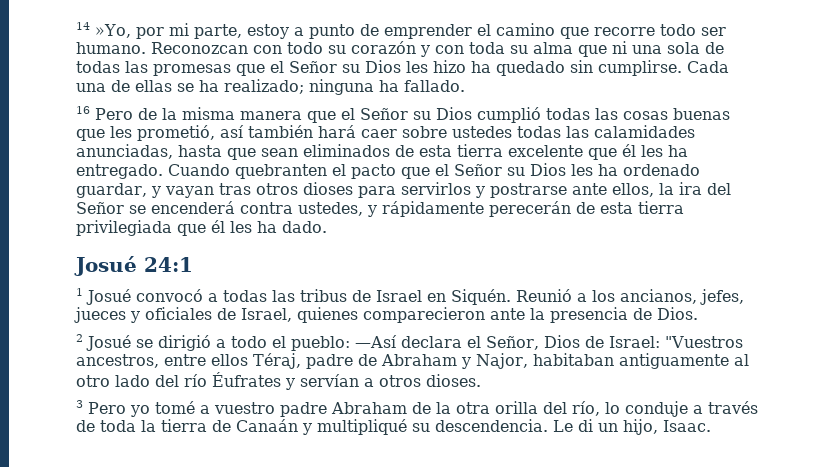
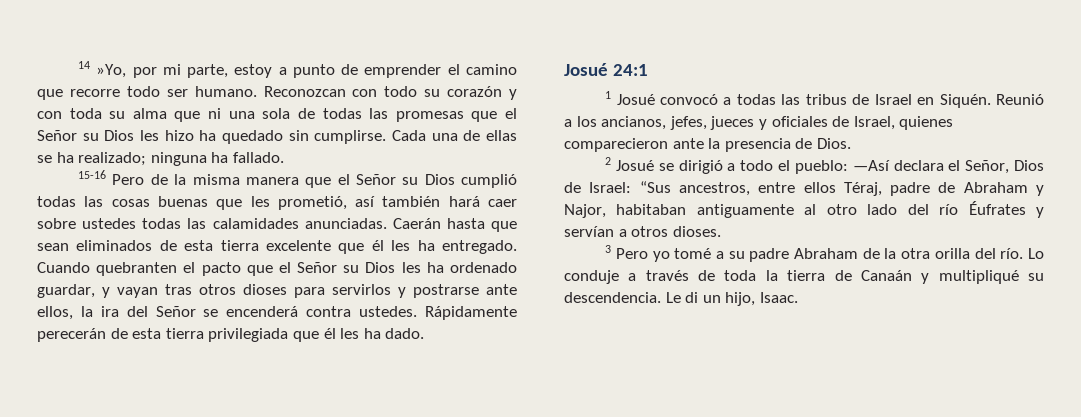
[76,106,90,114] 16 -> [78,170,107,179] 15-16
[76,144,173,159] anunciadas, -> [304,218,441,229] anunciadas. Caerán
[298,201,484,217] ustedes, y rápidamente -> [359,306,517,320] ustedes. Rápidamente
[664,336,743,348] "Vuestros -> [639,181,671,193] “Sus
[214,402,275,414] vuestro -> [728,251,745,259] su
[572,401,620,416] río, lo -> [1000,248,1045,259] río. Lo

